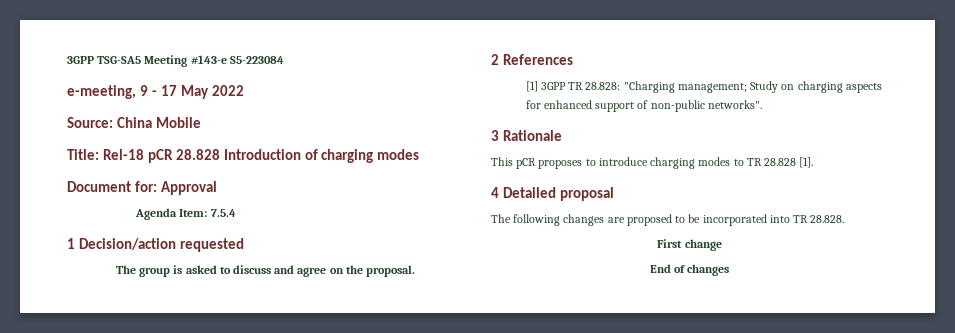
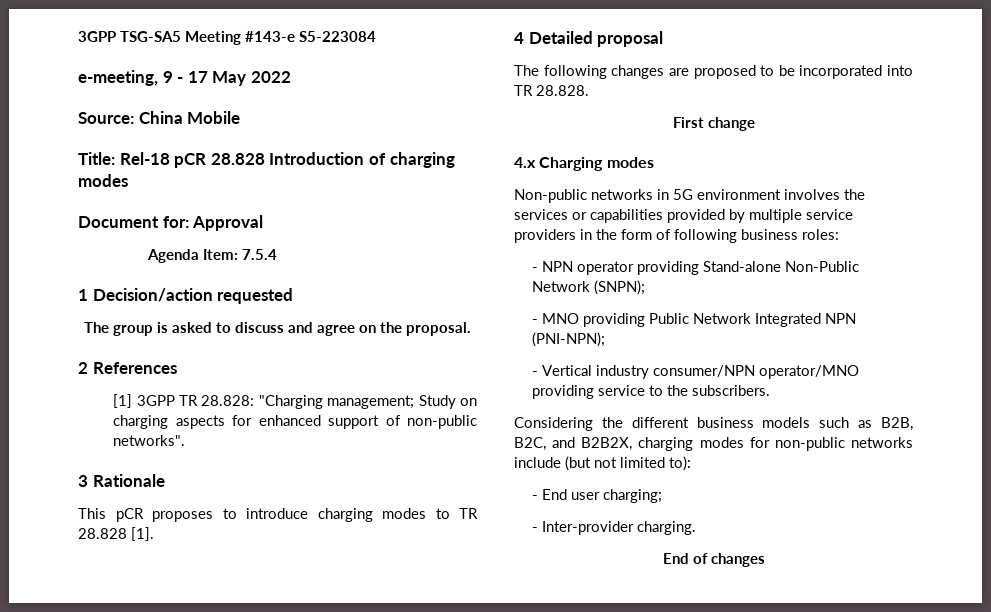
(722, 245) none -> [514,157,654,171] [514,189,865,203] [514,209,853,223] [514,229,839,243] [531,261,859,275] [531,280,645,295] [531,313,856,327] [531,332,605,347] [531,365,859,379] [531,385,770,399] [514,417,913,431] [514,437,913,451] [514,456,691,471] [531,489,662,503] [531,521,696,535] // 4.x Charging modes // Non-public networks in 5G environment involves the services or capabilities provided by multiple service providers in the form of following business roles: // - NPN operator providing Stand-alone Non-Public Network (SNPN); // - MNO providing Public Network Integrated NPN (PNI-NPN); // - Vertical industry consumer/NPN operator/MNO providing service to the subscribers. // Considering the different business models such as B2B, B2C, and B2B2X, charging modes for non-public networks include (but not limited to): // - End user charging; // - Inter-provider charging.

